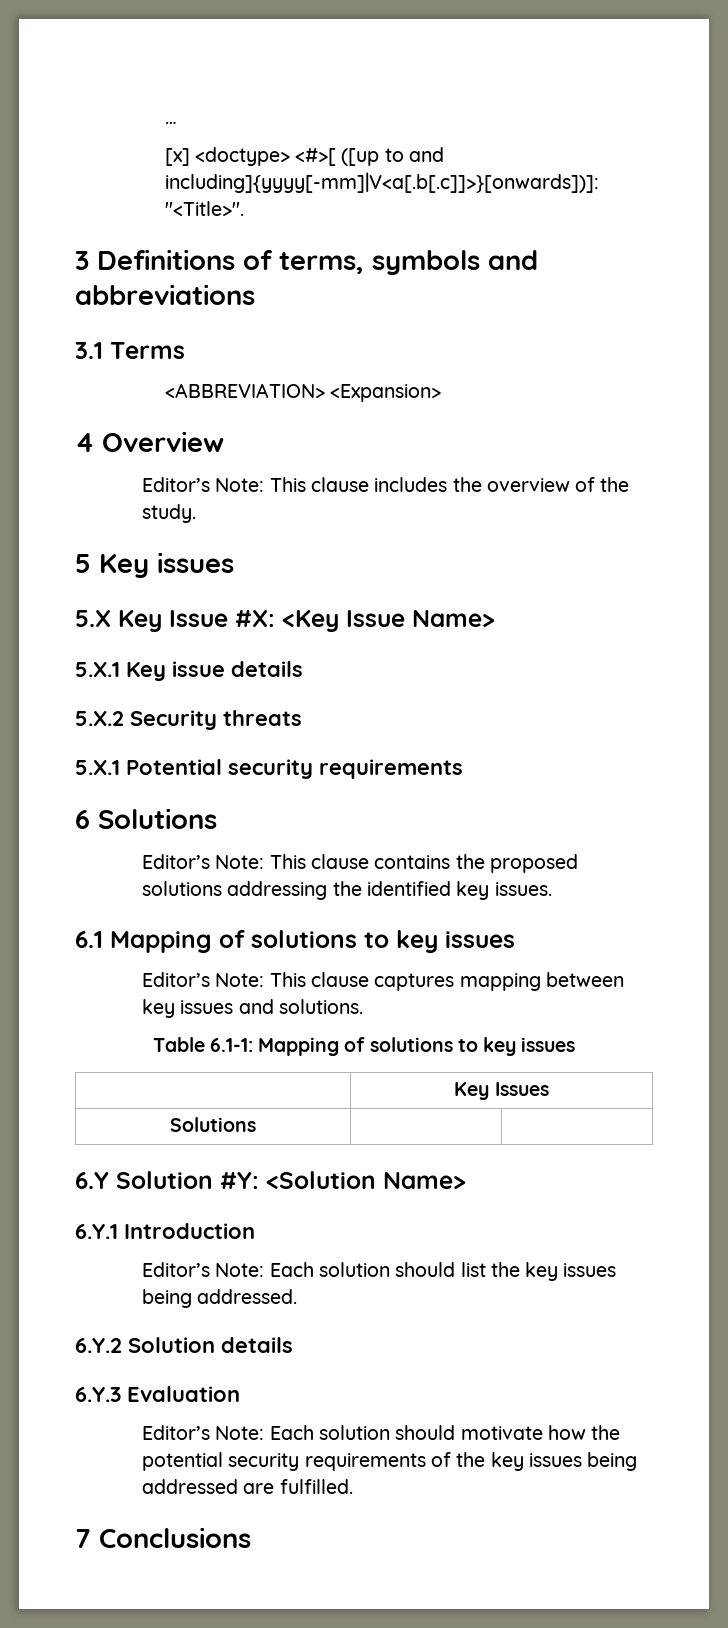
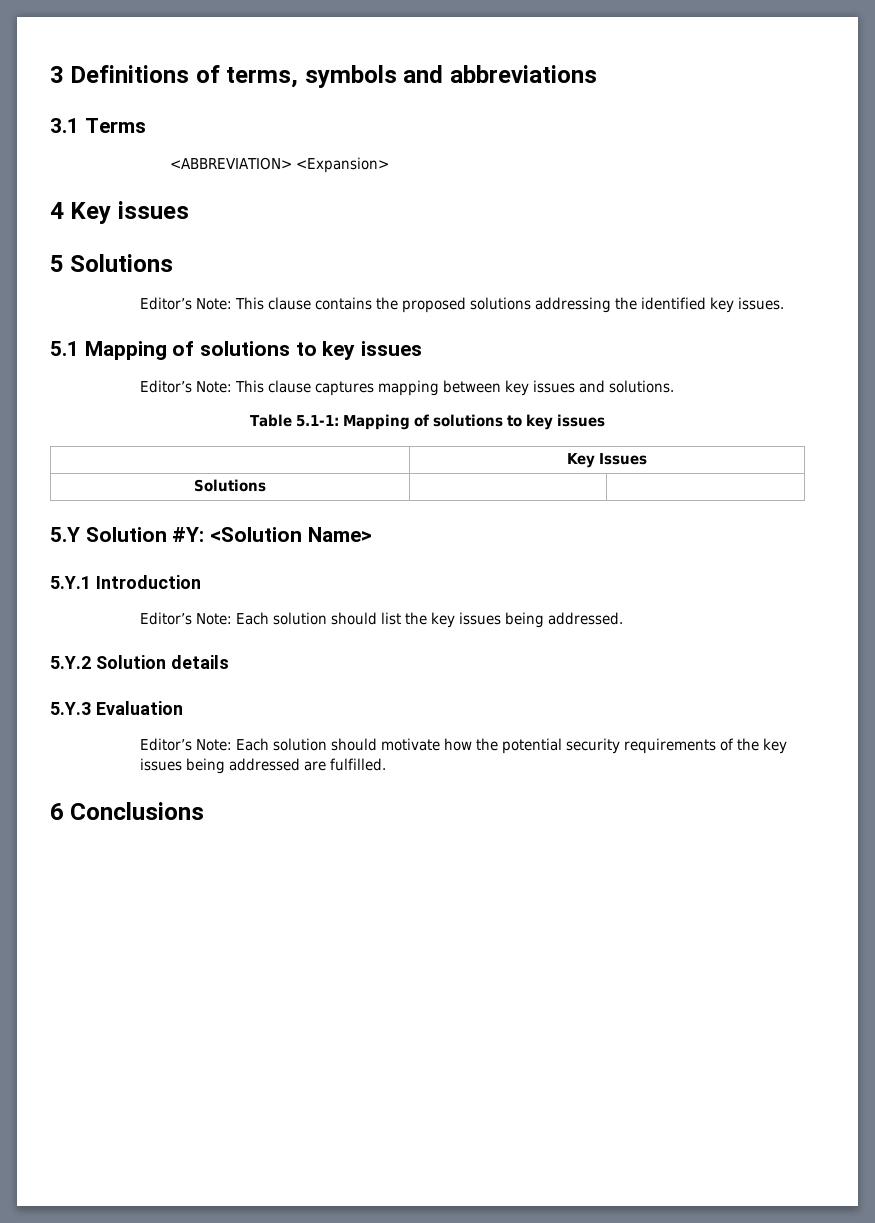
[164,121,177,124] [164,147,444,166] [164,172,599,193] [164,201,244,216] … // [x] <doctype> <#>[ ([up to and including]{yyyy[-mm]|V<a[.b[.c]]>}[onwards])]: "<Title>". // -> (50, 74) none
[102,431,224,452] [142,477,630,492] [142,504,197,523] [75,552,234,578] [75,610,495,632] [75,661,303,681] [75,710,302,730] [75,759,463,779] [75,810,90,829] Overview // Editor’s Note: This clause includes the overview of the study. // 5 Key issues // 5.X Key Issue #X: <Key Issue Name> // 5.X.1 Key issue details // 5.X.2 Security threats // 5.X.1 Potential security requirements // 6 -> [70,201,189,224] [50,255,64,272] Key issues // 5
[75,931,103,948] 6.1 -> [50,341,79,356] 5.1
[209,1038,253,1052] 6.1-1: -> [295,415,339,427] 5.1-1:
[75,1172,109,1189] 6.Y -> [50,527,80,542] 5.Y
[75,1224,118,1239] 6.Y.1 -> [50,576,91,589] 5.Y.1
[75,1338,122,1353] 6.Y.2 -> [50,656,91,669] 5.Y.2
[75,1387,121,1402] 6.Y.3 -> [50,702,91,715] 5.Y.3
[75,1529,91,1548] 7 -> [50,803,64,820] 6

